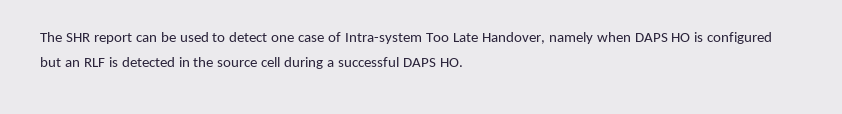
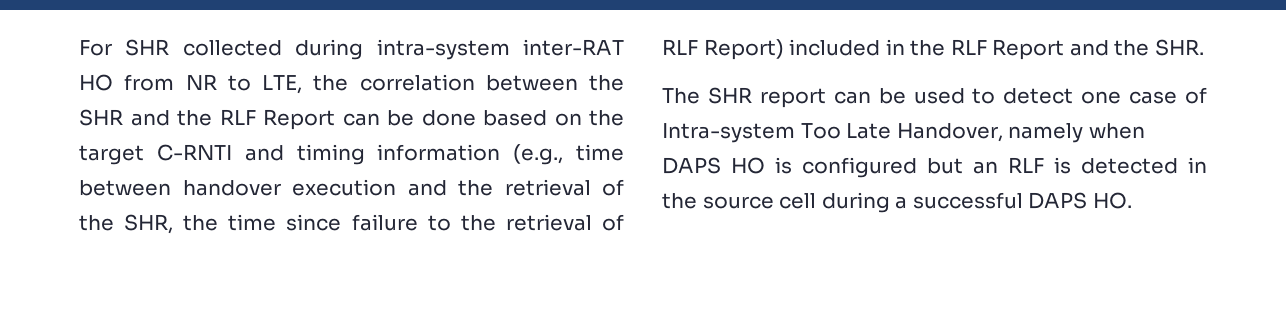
(40, 37) none -> [79,39,625,60] [79,74,624,94] [79,109,624,130] [79,144,624,165] [79,179,624,196] [79,214,624,234] [662,39,1204,60] For SHR collected during intra-system inter-RAT HO from NR to LTE, the correlation between the SHR and the RLF Report can be done based on the target C-RNTI and timing information (e.g., time between handover execution and the retrieval of the SHR, the time since failure to the retrieval of RLF Report) included in the RLF Report and the SHR. //

